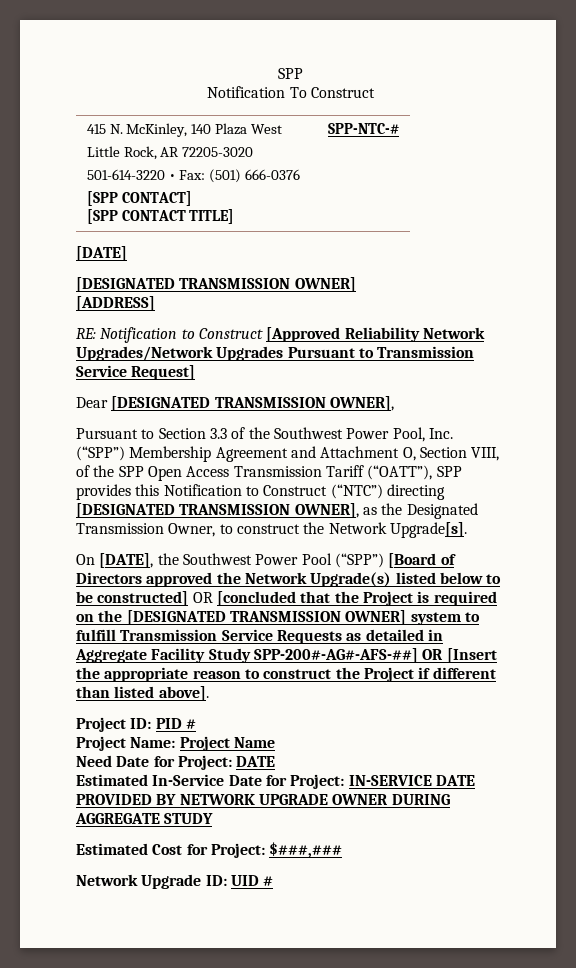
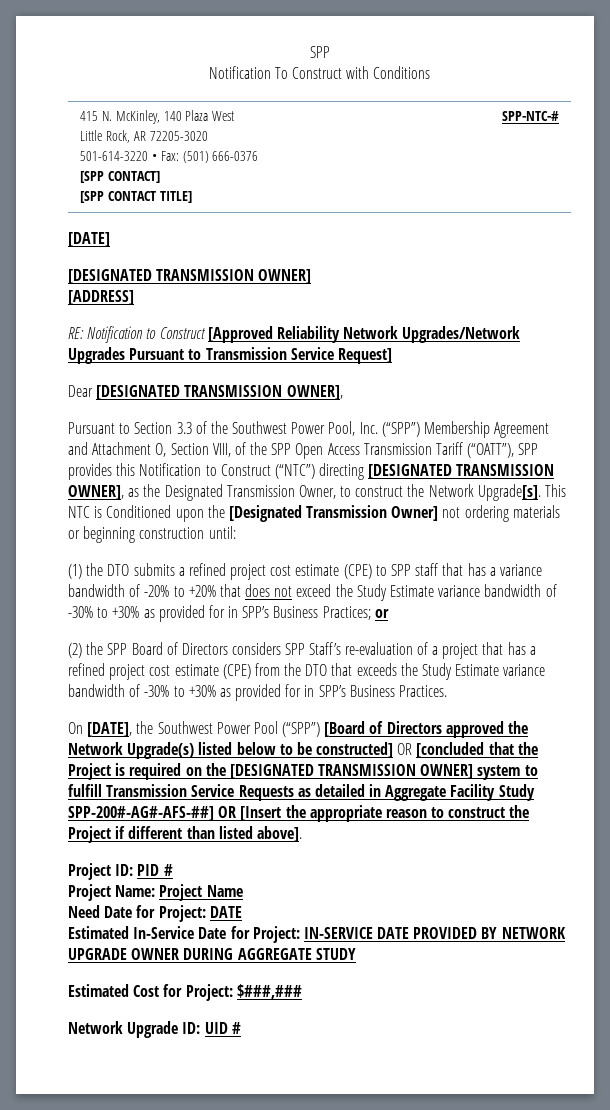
(375, 92) none -> [346,66,431,79] with Conditions
(467, 530) none -> [545,484,567,497] [68,505,560,522] [68,526,236,543] [68,563,542,580] [68,584,557,601] [68,605,389,622] [68,642,536,659] [68,663,546,680] [68,684,448,701] This NTC is Conditioned upon the [Designated Transmission Owner] not ordering materials or beginning construction until: // (1) the DTO submits a refined project cost estimate (CPE) to SPP staff that has a variance bandwidth of -20% to +20% that does not exceed the Study Estimate variance bandwidth of -30% to +30% as provided for in SPP’s Business Practices; or // (2) the SPP Board of Directors considers SPP Staff’s re-evaluation of a project that has a refined project cost estimate (CPE) from the DTO that exceeds the Study Estimate variance bandwidth of -30% to +30% as provided for in SPP’s Business Practices.

